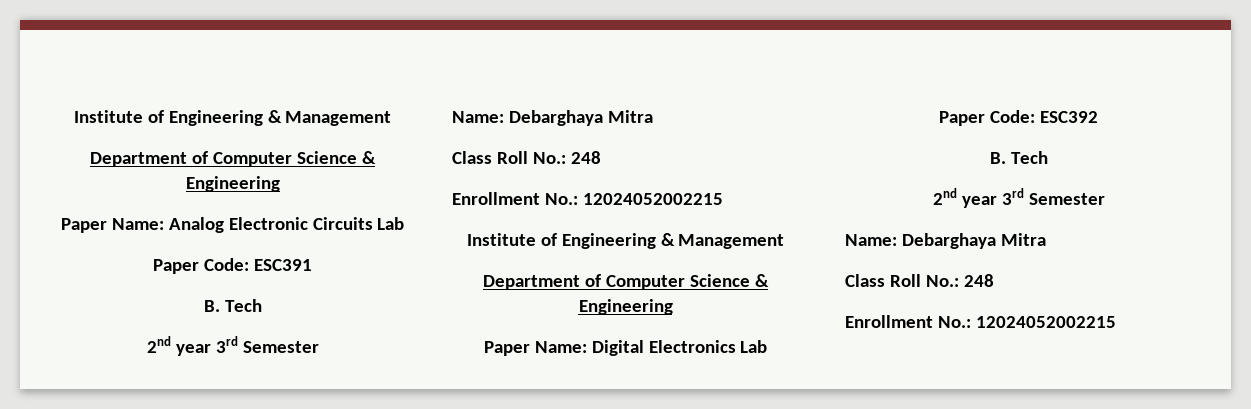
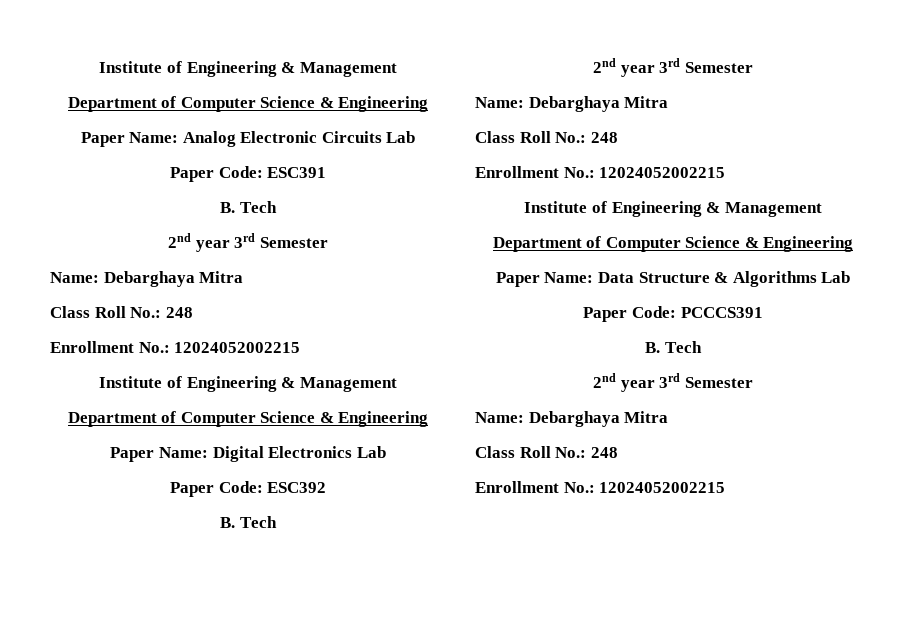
(1116, 322) none -> [524,201,822,217] [492,236,854,252] [495,271,851,287] [583,306,763,322] [645,341,702,353] [593,373,753,392] [475,411,669,427] [475,446,618,458] [475,481,726,493] // Institute of Engineering & Management // Department of Computer Science & Engineering // Paper Name: Data Structure & Algorithms Lab // Paper Code: PCCCS391 // B. Tech // 2nd year 3rd Semester // Name: Debarghaya Mitra // Class Roll No.: 248 // Enrollment No.: 12024052002215

